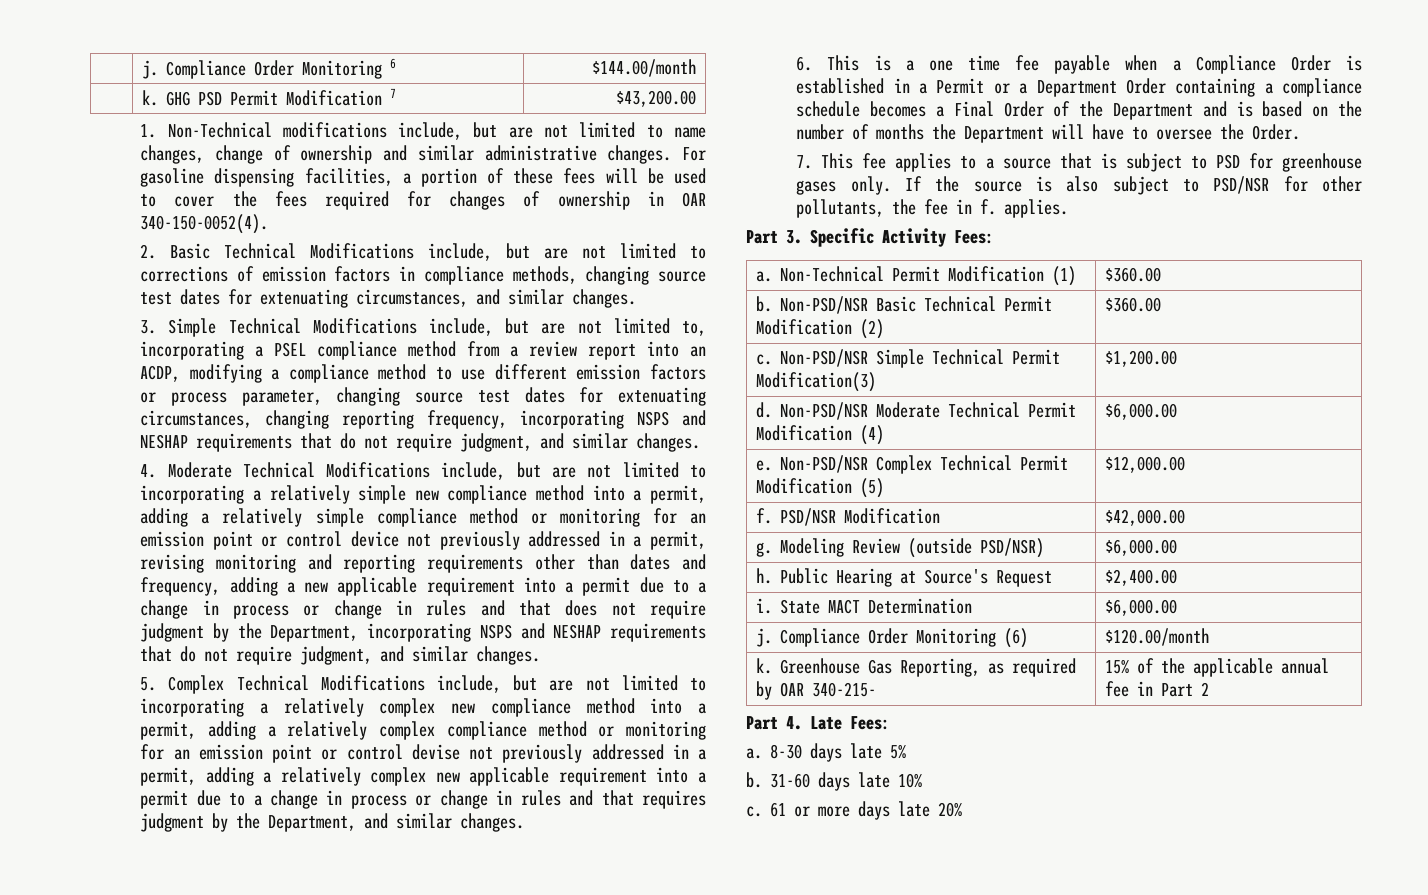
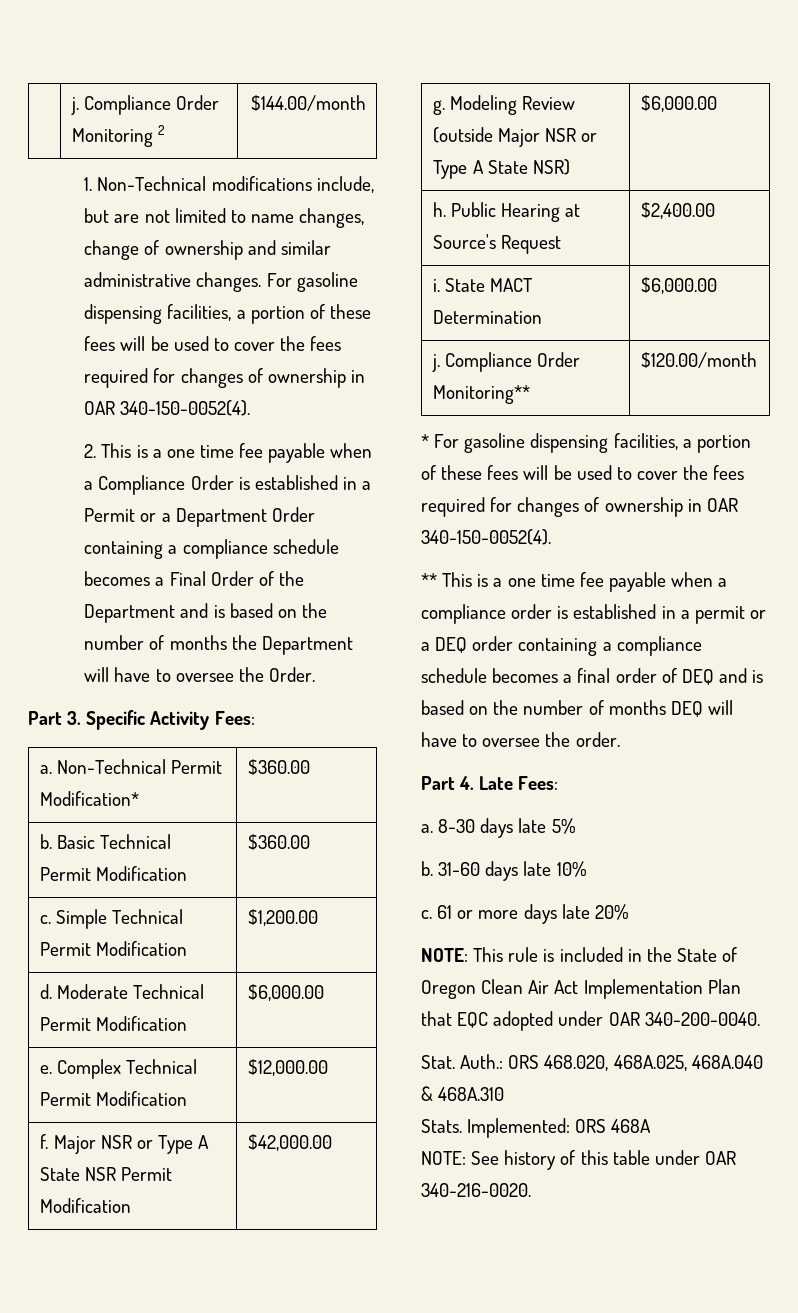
[142,58,397,79] | j. Compliance Order Monitoring 6 -> [70,95,219,115] [71,125,165,147] | j. Compliance Order Monitoring 2
[142,88,397,106] [615,90,696,107] // | k. GHG PSD Permit Modification 7 | $43,200.00 -> (366, 103) none
[170,243,706,261] [140,266,706,285] [140,289,637,308] [140,318,706,337] [140,341,706,360] [140,364,707,383] [140,387,706,406] [140,410,706,429] [140,433,701,452] [140,462,706,480] [140,485,706,504] [140,508,707,527] [140,531,706,550] [140,554,706,573] [140,577,707,596] [140,600,706,619] [140,623,706,642] [140,646,541,665] [140,675,706,694] [140,698,706,717] [140,721,706,740] [140,744,707,763] [140,767,707,786] [140,790,706,809] [140,813,525,832] [796,56,813,71] Basic Technical Modifications include, but are not limited to corrections of emission factors in compliance methods, changing source test dates for extenuating circumstances, and similar changes. // 3. Simple Technical Modifications include, but are not limited to, incorporating a PSEL compliance method from a review report into an ACDP, modifying a compliance method to use different emission factors or process parameter, changing source test dates for extenuating circumstances, changing reporting frequency, incorporating NSPS and NESHAP requirements that do not require judgment, and similar changes. // 4. Moderate Technical Modifications include, but are not limited to incorporating a relatively simple new compliance method into a permit, adding a relatively simple compliance method or monitoring for an emission point or control device not previously addressed in a permit, revising monitoring and reporting requirements other than dates and frequency, adding a new applicable requirement into a permit due to a change in process or change in rules and that does not require judgment by the Department, incorporating NSPS and NESHAP requirements that do not require judgment, and similar changes. // 5. Complex Technical Modifications include, but are not limited to incorporating a relatively complex new compliance method into a permit, adding a relatively complex compliance method or monitoring for an emission point or control devise not previously addressed in a permit, adding a relatively complex new applicable requirement into a permit due to a change in process or change in rules and that requires judgment by the Department, and similar changes. // 6. -> (97, 451) none
[796,153,1362,172] [796,176,1362,195] [796,199,1069,218] // 7. This fee applies to a source that is subject to PSD for greenhouse gases only. If the source is also subject to PSD/NSR for other pollutants, the fee in f. applies. -> (315, 674) none
[948,266,1077,286] Modification (1) -> [39,791,139,806] Modification*
[780,296,869,314] Non-PSD/NSR -> (52, 841) none
[860,319,885,339] (2) -> (187, 873) none
[780,349,869,367] Non-PSD/NSR -> (51, 919) none
[756,372,877,392] Modification(3) -> [95,941,187,956] Modification
[780,402,869,420] Non-PSD/NSR -> (52, 991) none
[860,425,885,445] (4) -> (187, 1023) none
[780,455,869,473] Non-PSD/NSR -> (52, 1069) none
[860,478,885,498] (5) -> (187, 1098) none
[780,508,837,526] PSD/NSR -> [53,1135,210,1154] [39,1167,172,1181] Major NSR or Type A State NSR Permit
[980,538,1045,558] PSD/NSR) -> [497,128,597,147] [432,159,570,179] Major NSR or Type A State NSR)
[916,628,1029,648] Monitoring (6) -> [432,385,530,404] Monitoring**
[756,658,1077,677] [756,681,877,700] [1105,658,1330,677] [1105,681,1210,697] // k. Greenhouse Gas Reporting, as required by OAR 340-215- | 15% of the applicable annual fee in Part 2 -> [421,433,751,453] [421,465,745,480] [421,497,738,517] [421,529,551,545] [421,572,728,592] [421,604,766,624] [421,636,702,656] [421,668,764,685] [421,700,733,717] [421,732,620,747] // * For gasoline dispensing facilities, a portion of these fees will be used to cover the fees required for changes of ownership in OAR 340-150-0052(4). // ** This is a one time fee payable when a compliance order is established in a permit or a DEQ order containing a compliance schedule becomes a final order of DEQ and is based on the number of months DEQ will have to oversee the order.
(962, 809) none -> [421,947,738,962] [421,979,741,999] [421,1011,760,1031] [421,1054,763,1071] [421,1086,505,1101] [421,1118,652,1138] [421,1150,736,1170] [421,1183,531,1197] // NOTE: This rule is included in the State of Oregon Clean Air Act Implementation Plan that EQC adopted under OAR 340-200-0040. // Stat. Auth.: ORS 468.020, 468A.025, 468A.040 & 468A.310 // Stats. Implemented: ORS 468A // NOTE: See history of this table under OAR 340-216-0020.

